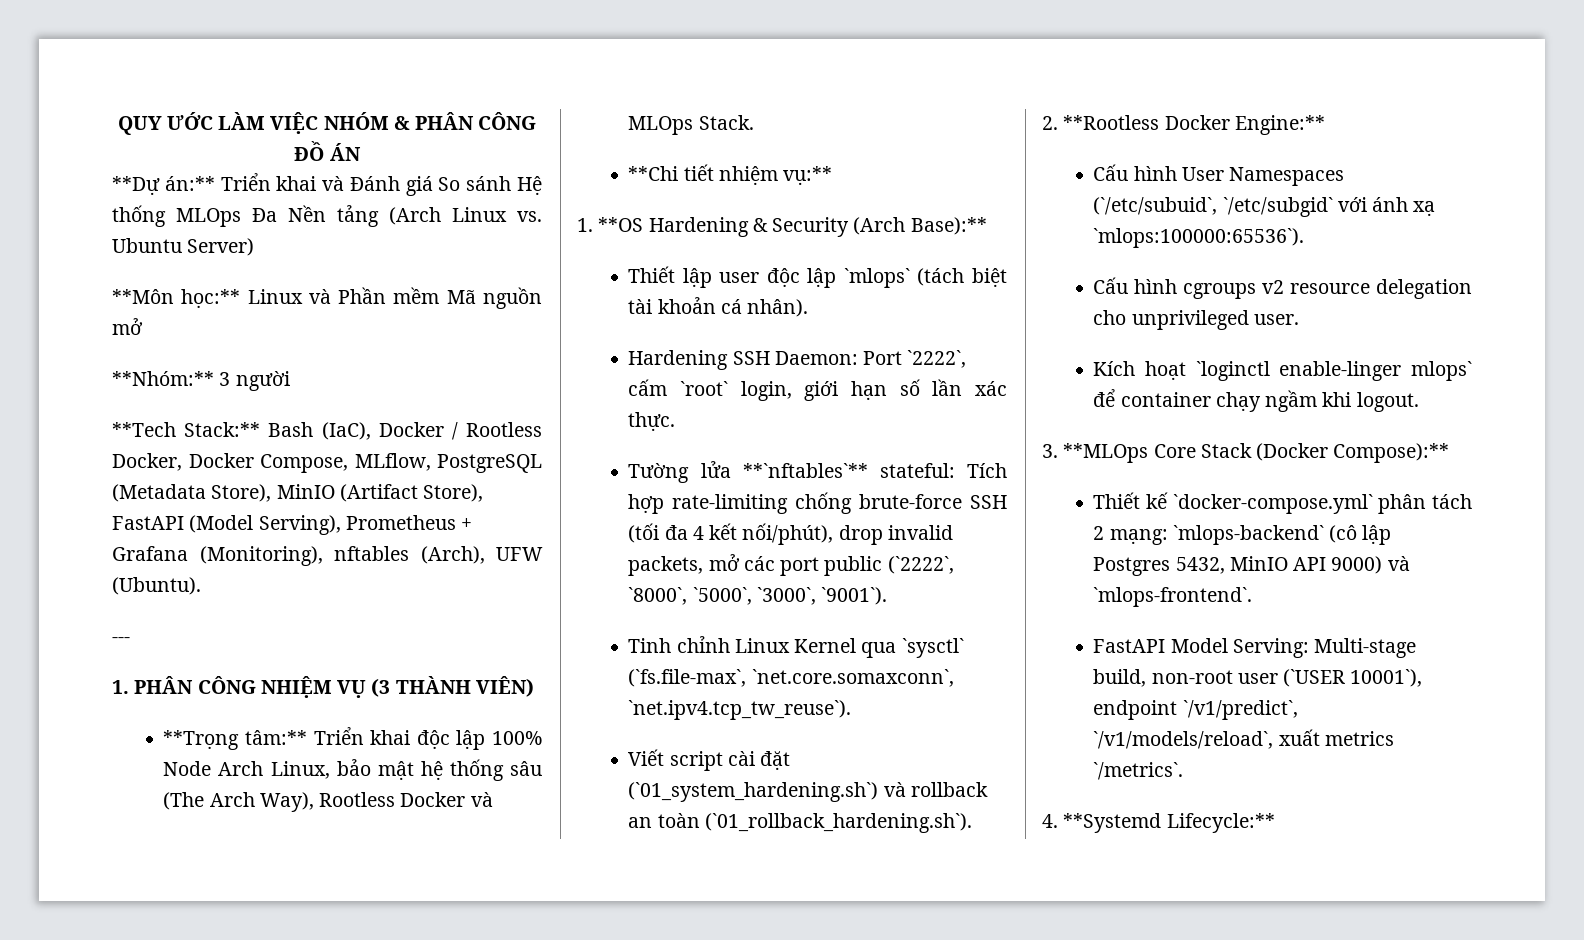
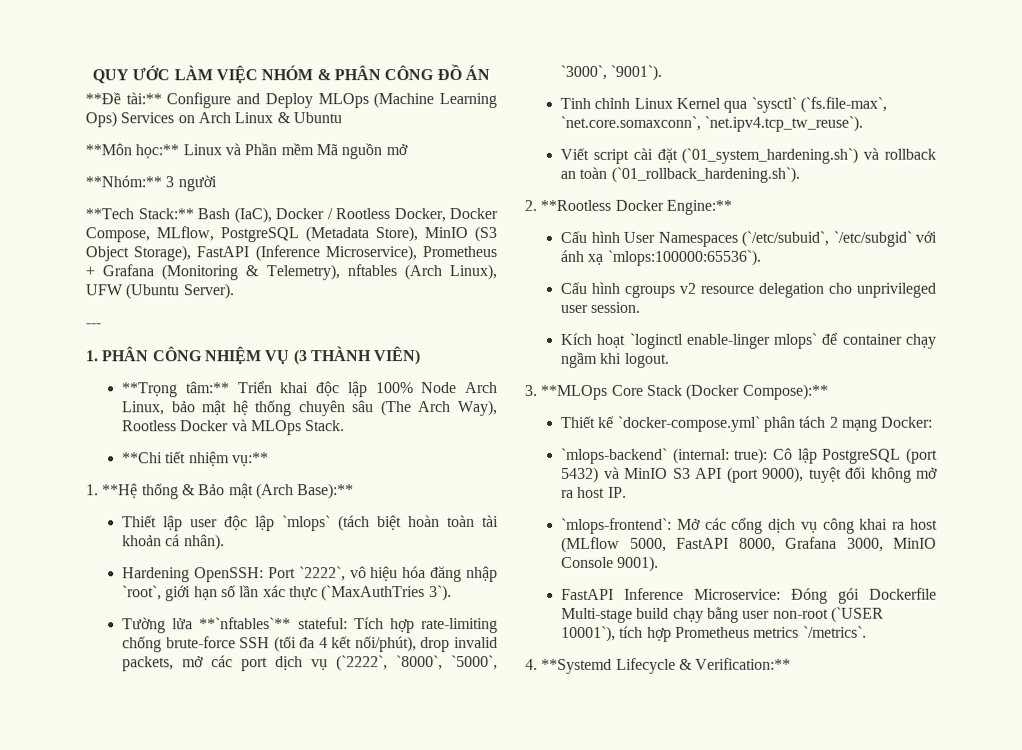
[112,173,542,196] [112,205,542,227] **Dự án:** Triển khai và Đánh giá So sánh Hệ thống MLOps Đa Nền tảng (Arch Linux vs. -> [85,92,498,109] [85,111,291,128] **Đề tài:** Configure and Deploy MLOps (Machine Learning Ops) Services on Arch Linux &
[187,238,255,256] Server) -> (342, 118) none
[339,484,484,502] [112,515,473,535] [112,546,543,566] [112,577,201,595] (Artifact Store), FastAPI (Model Serving), Prometheus + Grafana (Monitoring), nftables (Arch), UFW (Ubuntu). -> [474,226,497,243] [85,245,498,262] [85,264,498,281] [85,283,234,300] (S3 Object Storage), FastAPI (Inference Microservice), Prometheus + Grafana (Monitoring & Telemetry), nftables (Arch Linux), UFW (Ubuntu Server).
(504, 770) none -> [298,400,346,417] chuyên
[598,217,850,237] **OS Hardening & Security -> [102,483,254,500] **Hệ thống & Bảo mật
(1007, 277) none -> [408,515,476,528] hoàn toàn
[732,350,967,368] [628,379,792,401] SSH Daemon: Port `2222`, cấm `root` login, -> [193,566,498,583] [122,585,163,601] OpenSSH: Port `2222`, vô hiệu hóa đăng nhập `root`,
[628,412,676,431] thực. -> [288,585,452,602] thực (`MaxAuthTries 3`).
[824,556,883,576] public -> [275,656,329,671] dịch vụ
[1253,314,1299,325] user. -> [560,301,641,313] user session.
[1109,525,1392,545] [1093,556,1410,576] [1093,587,1253,607] [1093,638,1417,658] [1093,669,1423,687] [1093,700,1298,720] [1093,729,1320,749] mạng: `mlops-backend` (cô lập Postgres 5432, MinIO API 9000) và `mlops-frontend`. // FastAPI Model Serving: Multi-stage build, non-root user (`USER 10001`), endpoint `/v1/predict`, `/v1/models/reload`, xuất -> [841,416,934,432] [561,447,938,464] [561,466,938,483] [561,486,627,498] [561,517,938,534] [561,536,937,553] [561,555,660,572] [561,587,937,604] [561,606,884,623] [561,625,750,642] mạng Docker: // `mlops-backend` (internal: true): Cô lập PostgreSQL (port 5432) và MinIO S3 API (port 9000), tuyệt đối không mở ra host IP. // `mlops-frontend`: Mở các cổng dịch vụ công khai ra host (MLflow 5000, FastAPI 8000, Grafana 3000, MinIO Console 9001). // FastAPI Inference Microservice: Đóng gói Dockerfile Multi-stage build chạy bằng user non-root (`USER 10001`), tích hợp Prometheus
[1166,813,1275,833] Lifecycle:** -> [615,657,792,674] Lifecycle & Verification:**

